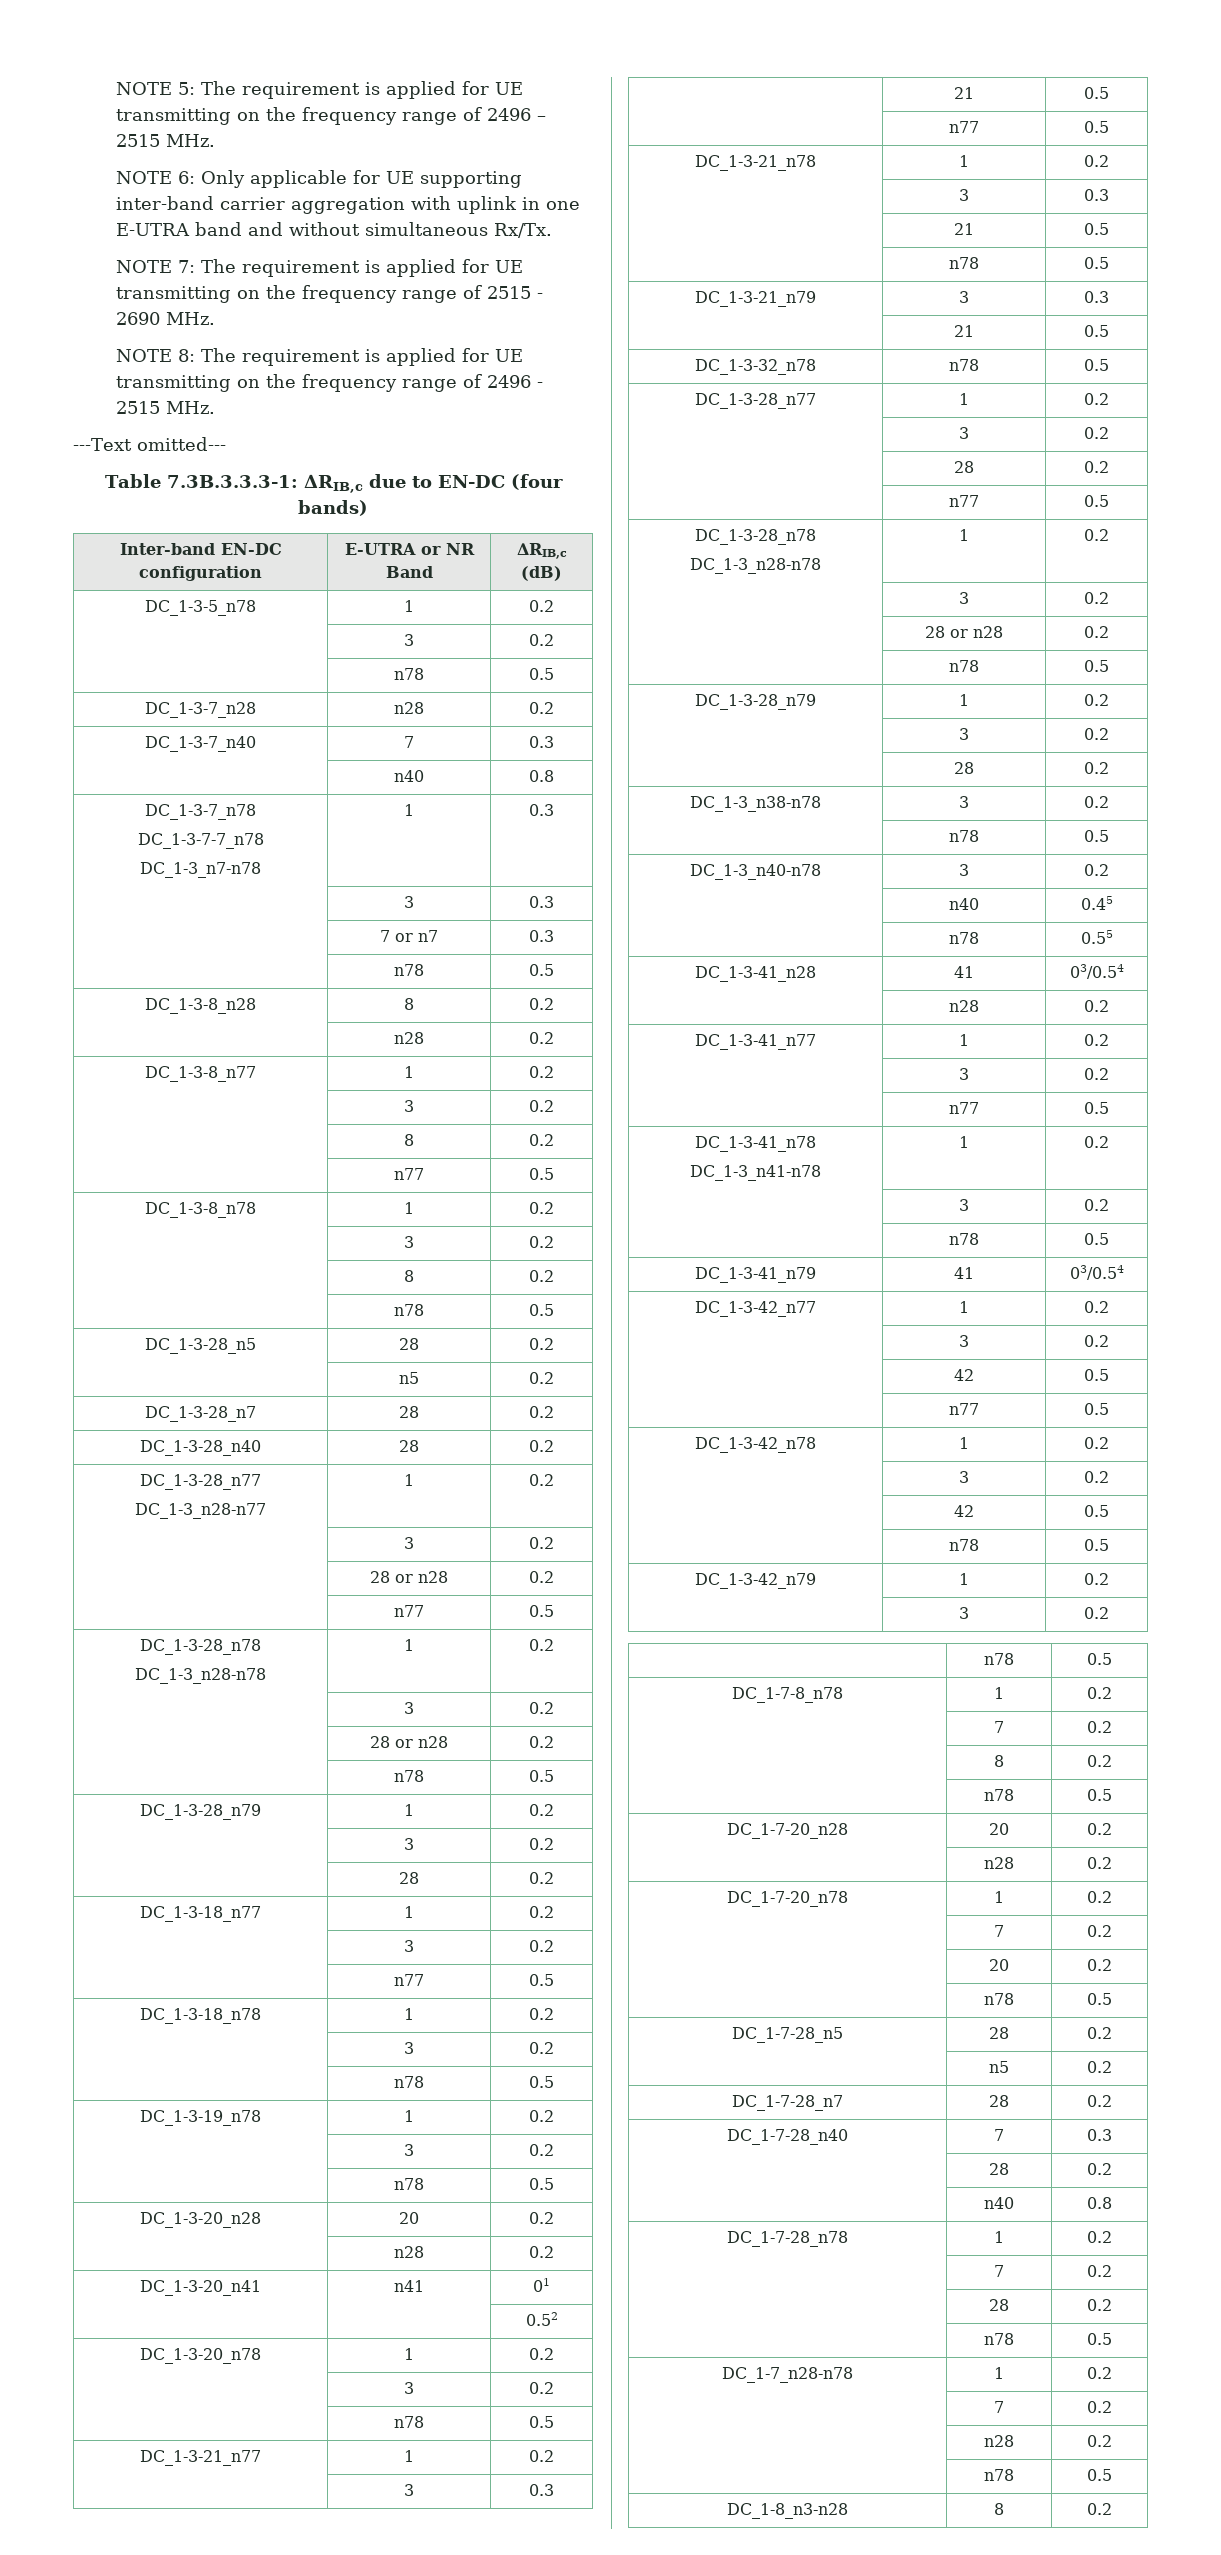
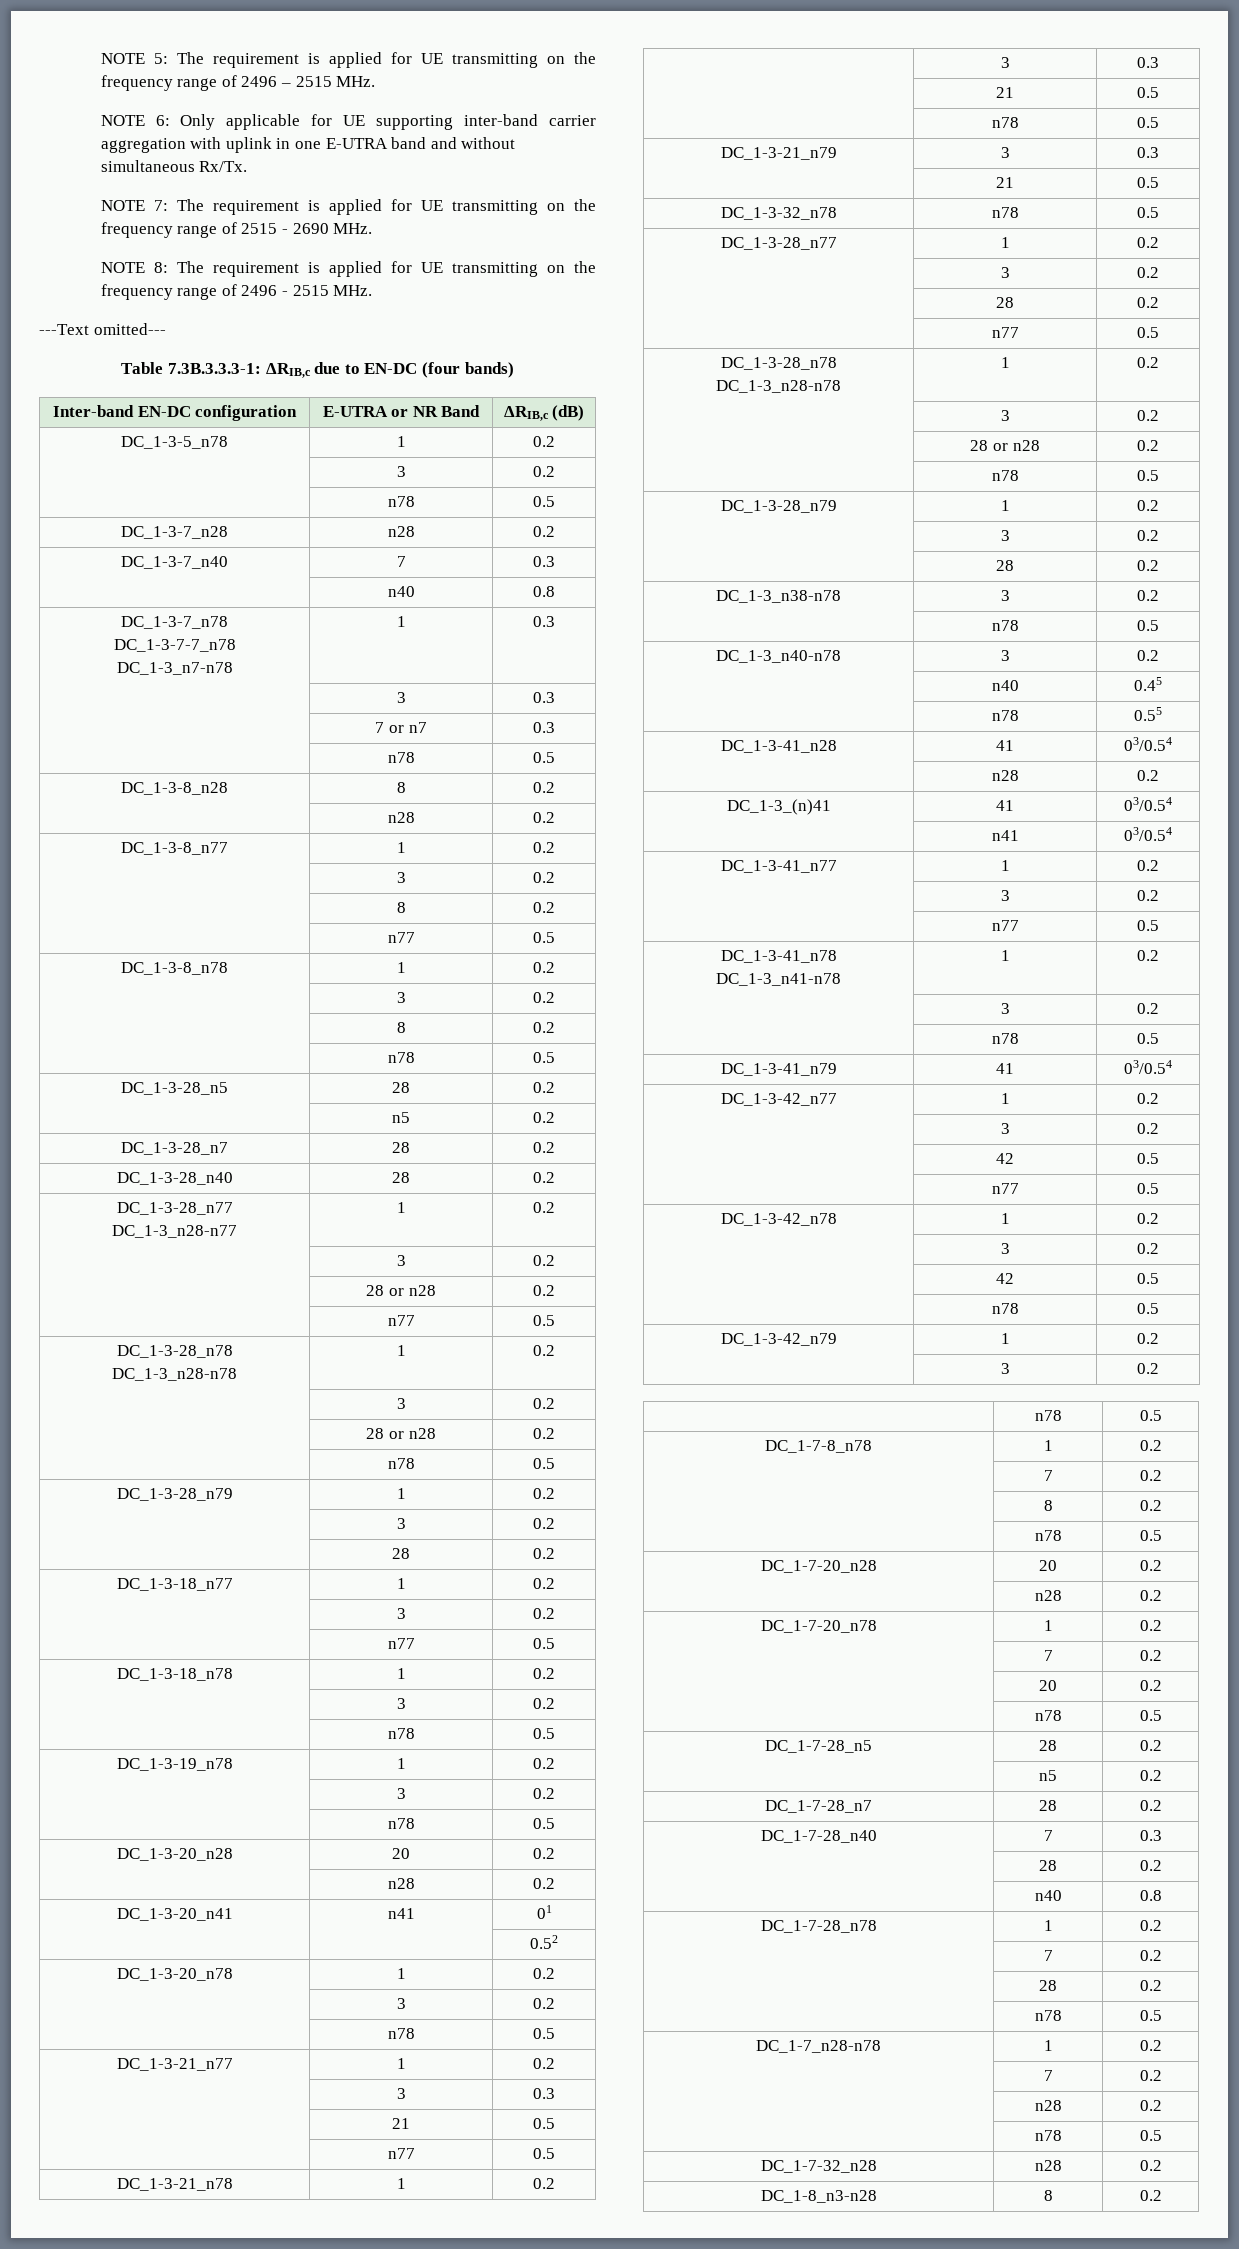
(1109, 1006) none -> [726,799,831,815] [996,800,1014,811] [1124,797,1172,811] [991,830,1019,841] [1124,827,1172,841] // DC_1-3_(n)41 | 41 | 03/0.54 // | n41 | 03/0.54
(1112, 2475) none -> [760,2160,877,2173] [1034,2160,1062,2171] [1139,2160,1162,2171] // DC_1-7-32_n28 | n28 | 0.2

